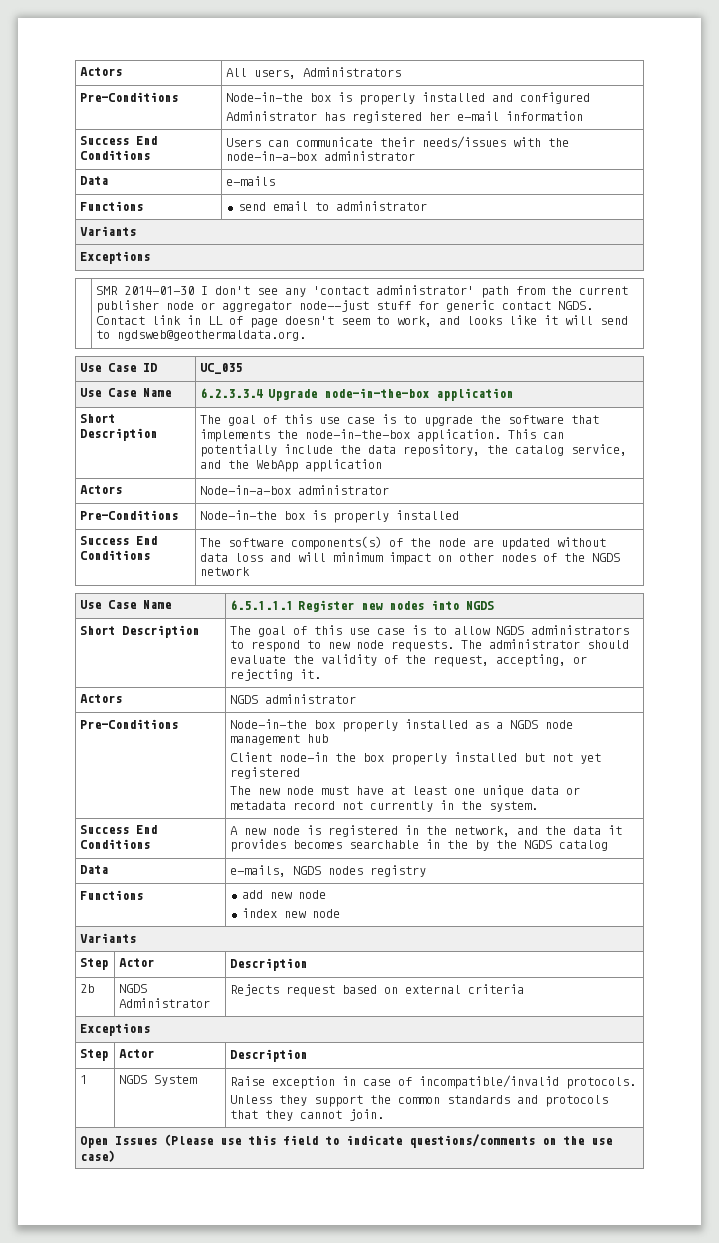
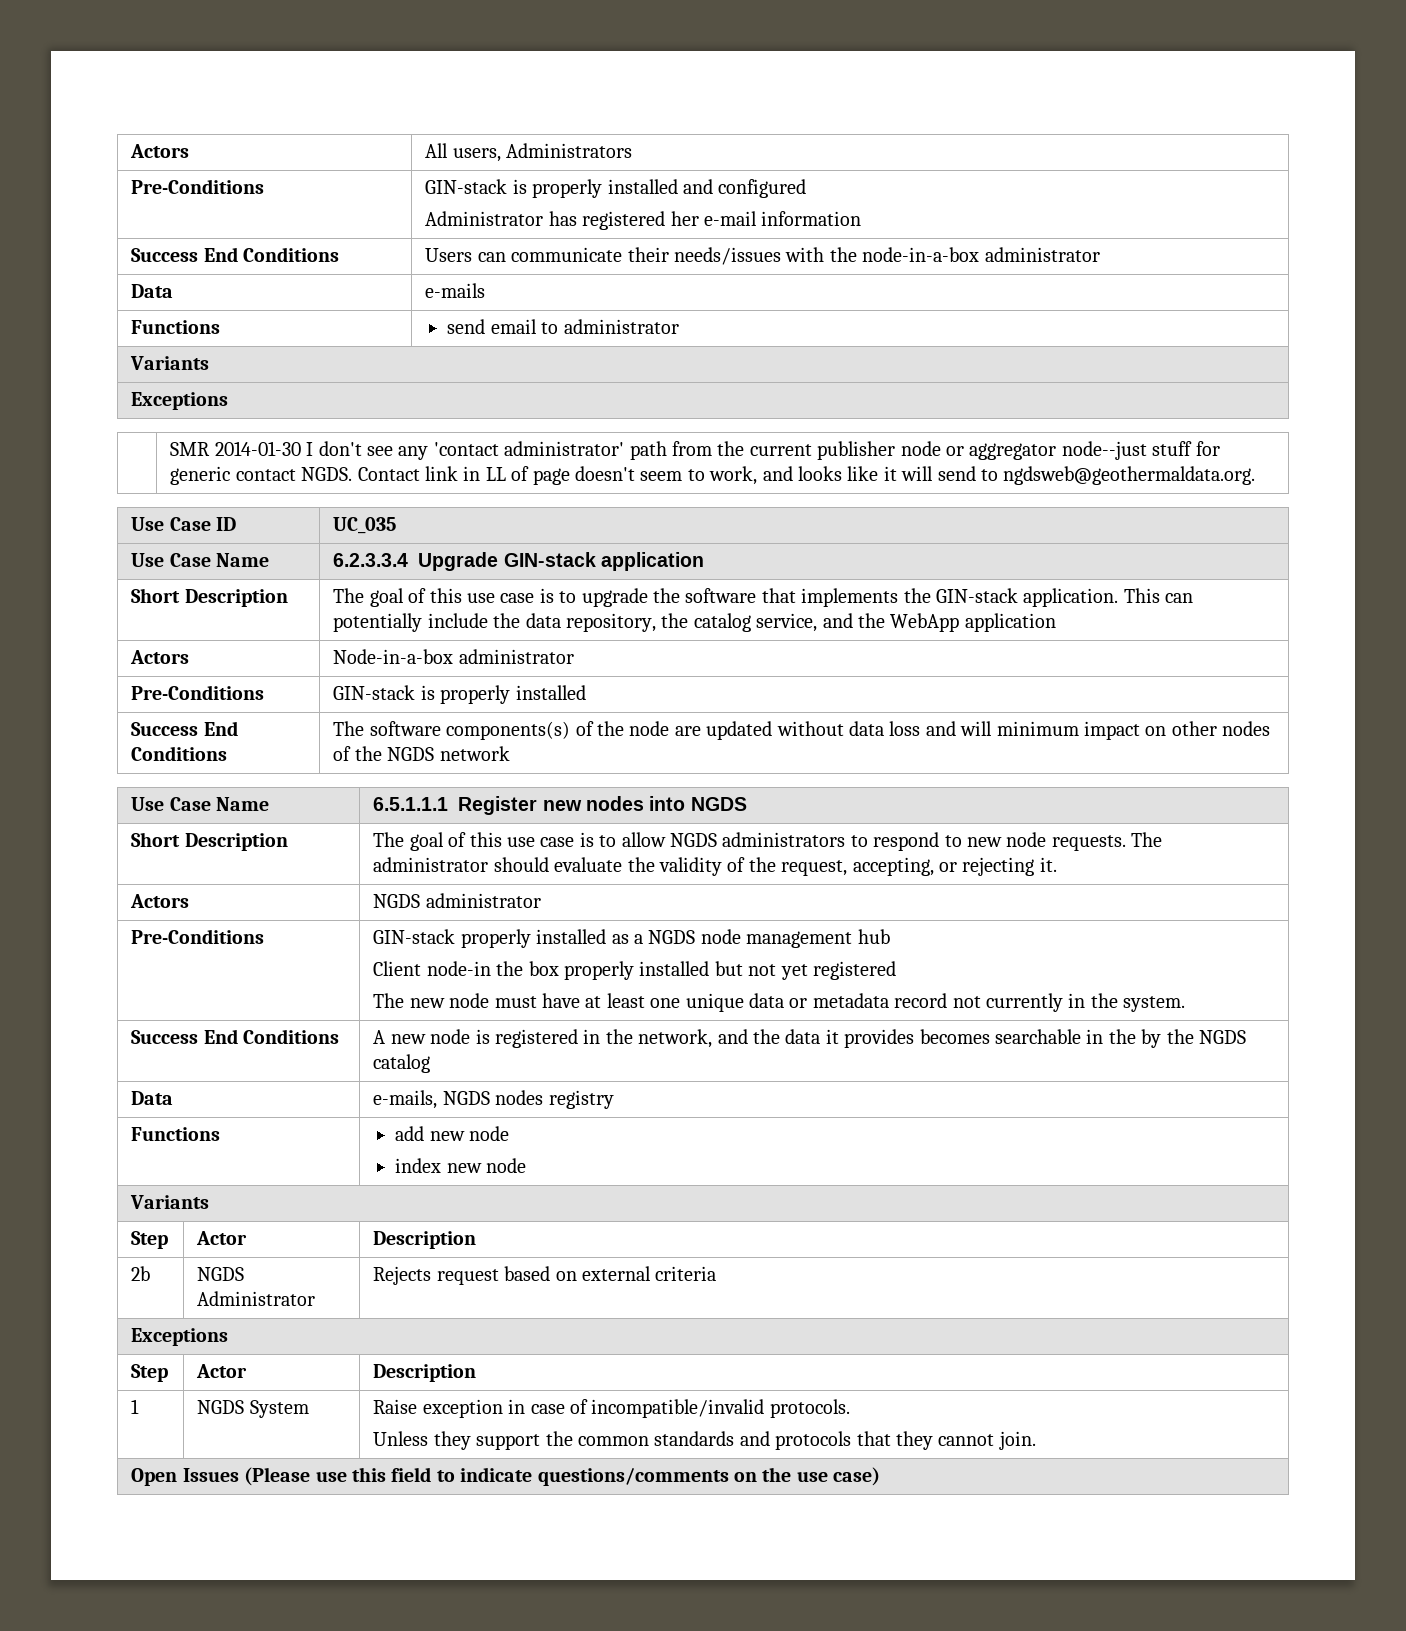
[226,92,332,102] Node-in-the box -> [425,179,508,194] GIN-stack
[324,388,430,398] node-in-the-box -> [503,552,596,567] GIN-stack
[305,429,411,439] node-in-the-box -> [936,588,1019,603] GIN-stack
[200,510,306,520] Node-in-the box -> [333,685,416,700] GIN-stack
[230,719,336,729] Node-in-the box -> [373,929,456,944] GIN-stack

